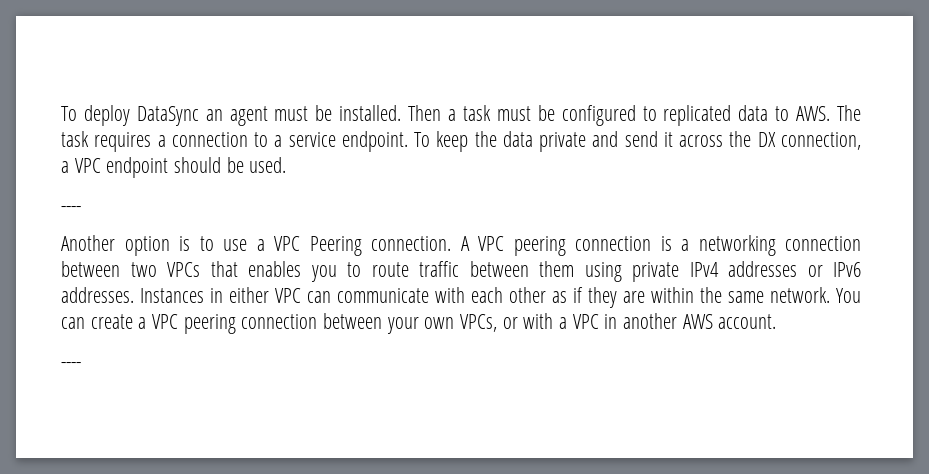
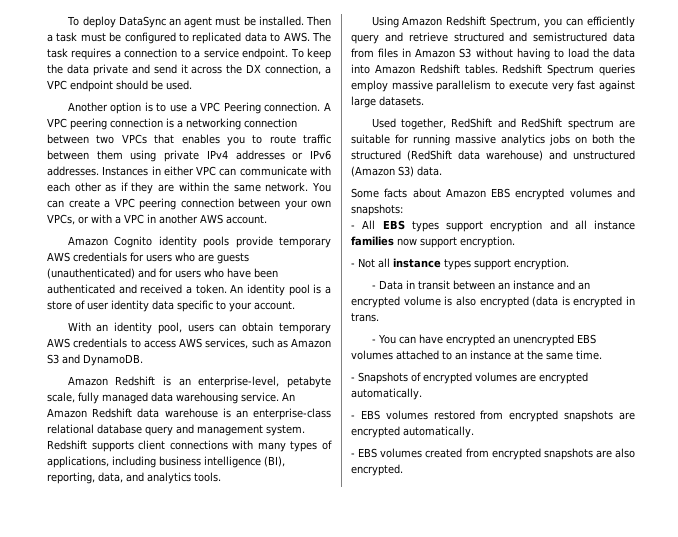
[61,206,81,212] // ---- -> (192, 85) none
[61,362,81,368] ---- -> [67,236,331,248] [47,252,249,264] [47,268,278,279] [47,284,331,296] [47,300,295,312] [67,322,332,334] [47,338,331,349] [47,354,143,366] [67,376,331,388] [47,392,295,404] [47,408,331,420] [47,424,305,436] [47,440,332,452] [47,456,285,468] [47,472,221,484] [371,16,635,28] [351,32,635,44] [351,48,635,60] [351,64,635,76] [351,80,635,92] [351,96,424,108] [371,118,635,130] [351,134,635,146] [351,150,635,161] [351,166,442,177] [351,188,635,200] [351,204,403,216] [351,220,635,232] [351,236,515,248] [351,258,569,270] [371,280,590,290] [351,296,635,308] [351,313,379,322] [371,334,597,346] [351,350,602,360] [351,372,588,384] [351,388,422,400] [351,410,635,422] [351,426,474,438] [351,448,635,460] [351,464,403,476] Amazon Cognito identity pools provide temporary AWS credentials for users who are guests (unauthenticated) and for users who have been authenticated and received a token. An identity pool is a store of user identity data specific to your account. // With an identity pool, users can obtain temporary AWS credentials to access AWS services, such as Amazon S3 and DynamoDB. // Amazon Redshift is an enterprise-level, petabyte scale, fully managed data warehousing service. An Amazon Redshift data warehouse is an enterprise-class relational database query and management system. Redshift supports client connections with many types of applications, including business intelligence (BI), reporting, data, and analytics tools. // Using Amazon Redshift Spectrum, you can efficiently query and retrieve structured and semistructured data from files in Amazon S3 without having to load the data into Amazon Redshift tables. Redshift Spectrum queries employ massive parallelism to execute very fast against large datasets. // Used together, RedShift and RedShift spectrum are suitable for running massive analytics jobs on both the structured (RedShift data warehouse) and unstructured (Amazon S3) data. // Some facts about Amazon EBS encrypted volumes and snapshots: // - All EBS types support encryption and all instance families now support encryption. // - Not all instance types support encryption. // - Data in transit between an instance and an encrypted volume is also encrypted (data is encrypted in trans. // - You can have encrypted an unencrypted EBS volumes attached to an instance at the same time. // - Snapshots of encrypted volumes are encrypted automatically. // - EBS volumes restored from encrypted snapshots are encrypted automatically. // - EBS volumes created from encrypted snapshots are also encrypted.

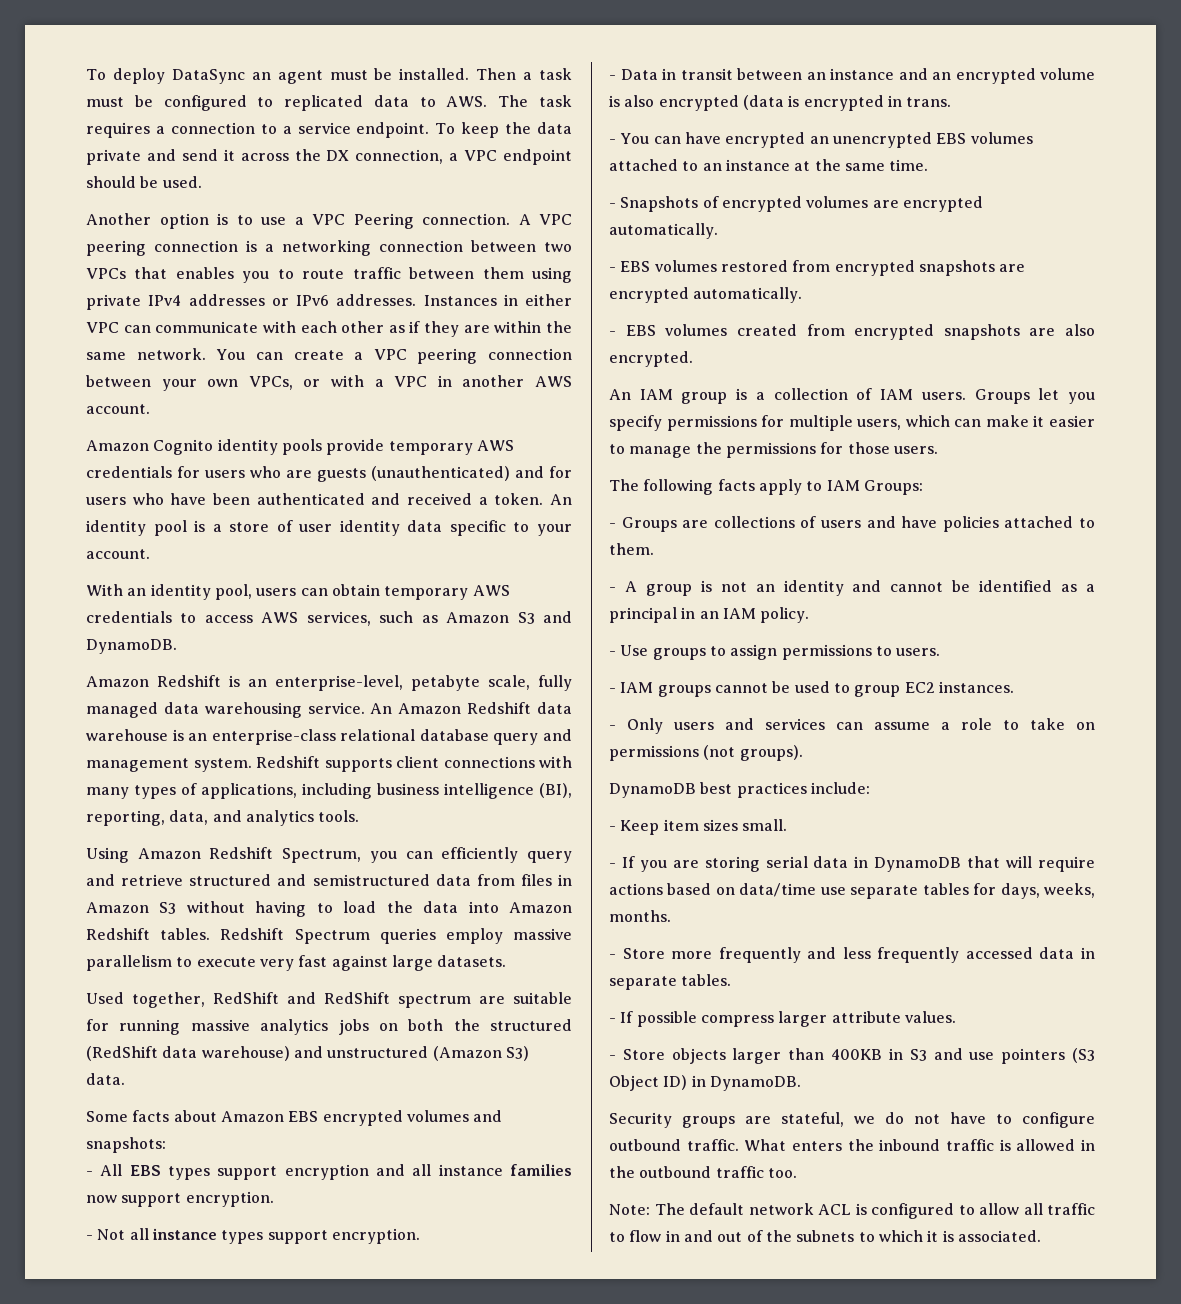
(403, 470) none -> [609,388,1095,404] [609,415,1095,431] [609,442,938,458] [609,479,923,495] [609,516,1095,532] [609,543,654,555] [609,580,1095,596] [609,607,810,623] [609,644,941,660] [609,681,1014,697] [609,718,1095,734] [609,745,803,761] [609,782,870,798] [609,819,788,835] [609,856,1095,872] [609,883,1095,899] [609,910,671,922] [609,947,1095,963] [609,974,732,990] [609,1011,956,1027] [609,1048,1095,1064] [609,1075,801,1091] [609,1112,1095,1128] [609,1139,1095,1151] [609,1166,797,1178] [609,1203,1095,1219] [609,1230,1041,1242] // An IAM group is a collection of IAM users. Groups let you specify permissions for multiple users, which can make it easier to manage the permissions for those users. // The following facts apply to IAM Groups: // - Groups are collections of users and have policies attached to them. // - A group is not an identity and cannot be identified as a principal in an IAM policy. // - Use groups to assign permissions to users. // - IAM groups cannot be used to group EC2 instances. // - Only users and services can assume a role to take on permissions (not groups). // DynamoDB best practices include: // - Keep item sizes small. // - If you are storing serial data in DynamoDB that will require actions based on data/time use separate tables for days, weeks, months. // - Store more frequently and less frequently accessed data in separate tables. // - If possible compress larger attribute values. // - Store objects larger than 400KB in S3 and use pointers (S3 Object ID) in DynamoDB. // Security groups are stateful, we do not have to configure outbound traffic. What enters the inbound traffic is allowed in the outbound traffic too. // Note: The default network ACL is configured to allow all traffic to flow in and out of the subnets to which it is associated.

